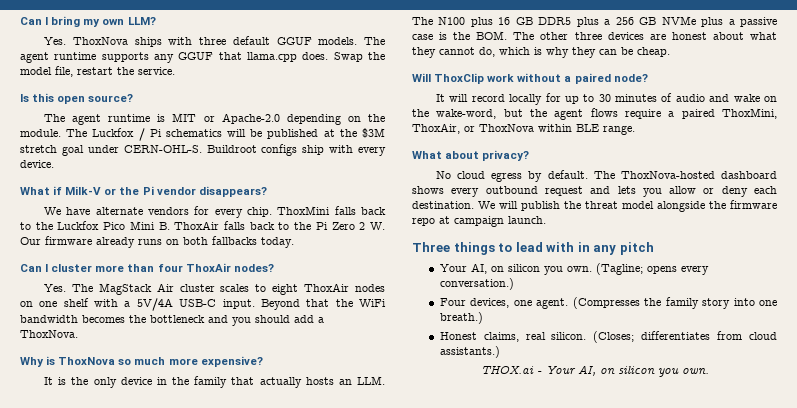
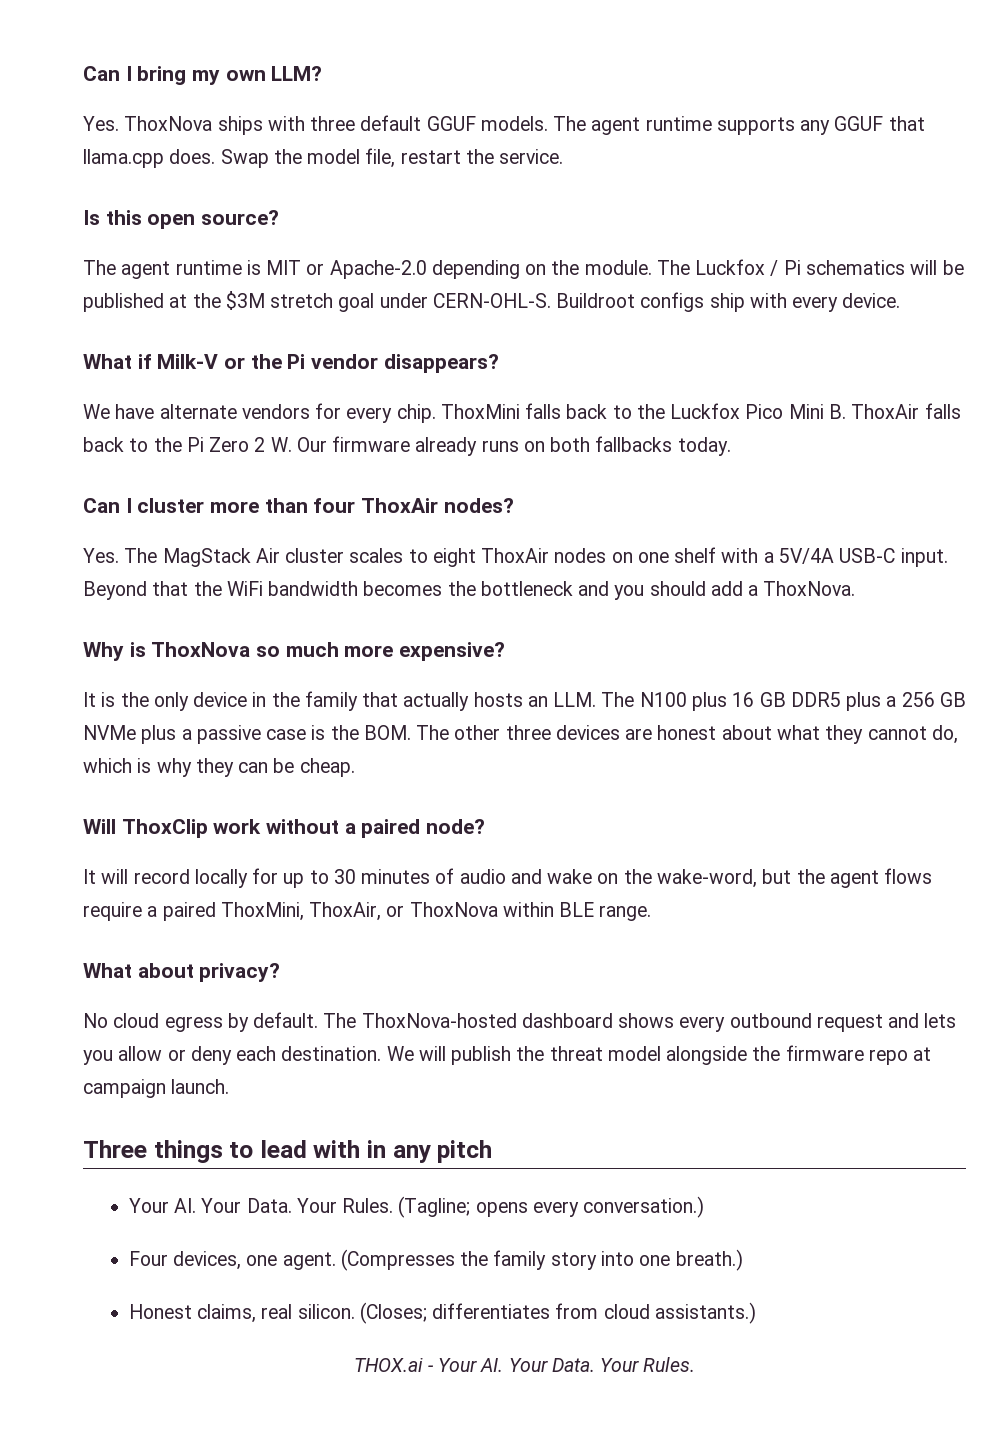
[470,263,592,275] AI, on silicon you own. -> [174,1198,394,1213] AI. Your Data. Your Rules.
[577,365,709,377] AI, on silicon you own. -> [480,1357,696,1372] AI. Your Data. Your Rules.

